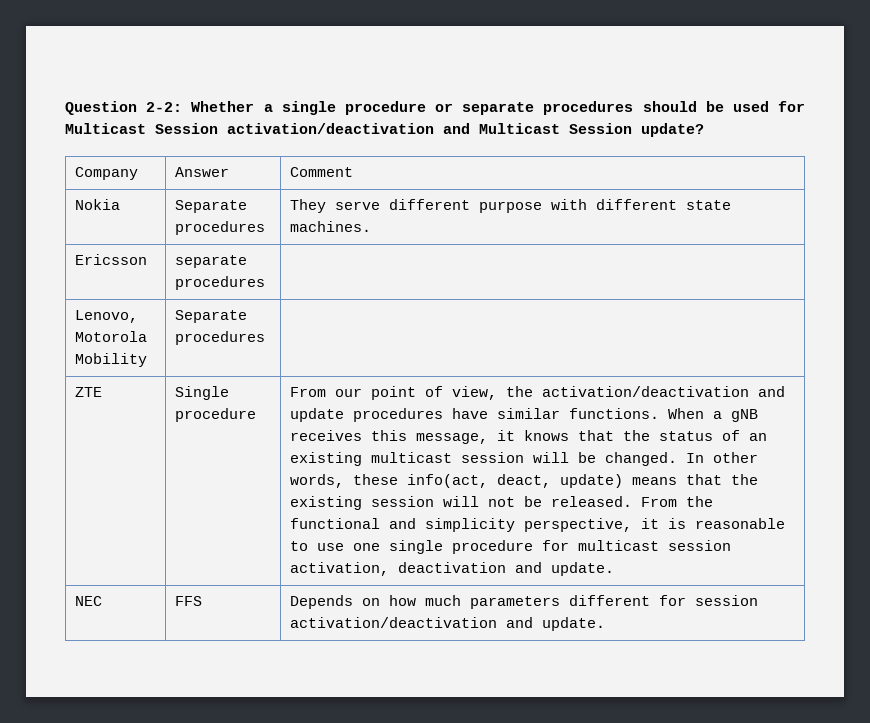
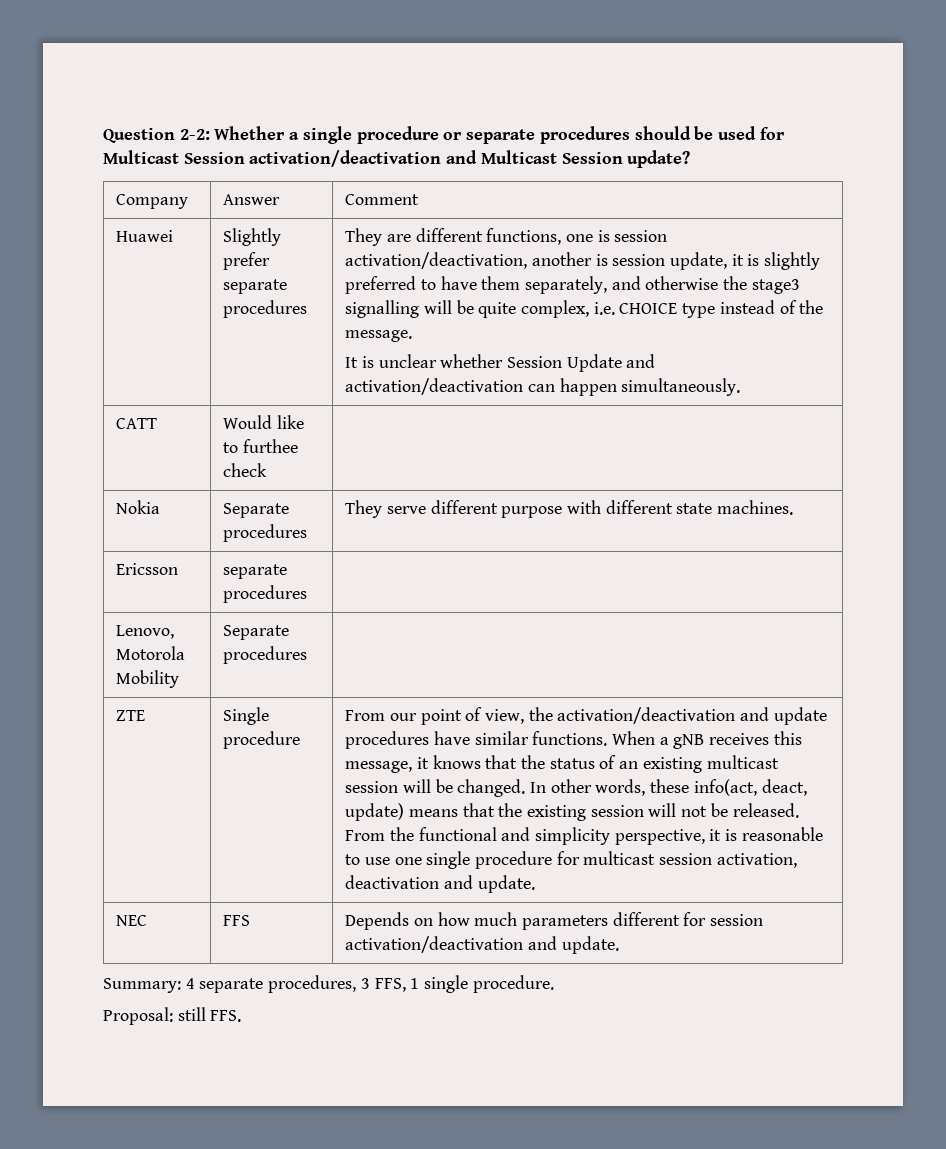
(353, 172) none -> [116,230,174,242] [223,228,282,246] [223,252,271,270] [223,279,288,294] [223,300,308,318] [345,228,668,246] [345,252,821,270] [345,276,800,294] [345,300,824,318] [345,330,413,342] [345,354,656,372] [345,378,741,396] [116,418,158,429] [223,415,304,429] [223,439,298,453] [223,463,268,477] // Huawei | Slightly prefer separate procedures | They are different functions, one is session activation/deactivation, another is session update, it is slightly preferred to have them separately, and otherwise the stage3 signalling will be quite complex, i.e. CHOICE type instead of the message. // It is unclear whether Session Update and activation/deactivation can happen simultaneously. // CATT | Would like to furthee check |
(605, 624) none -> [103,975,554,993] [103,1007,242,1025] // Summary: 4 separate procedures, 3 FFS, 1 single procedure. // Proposal: still FFS.

